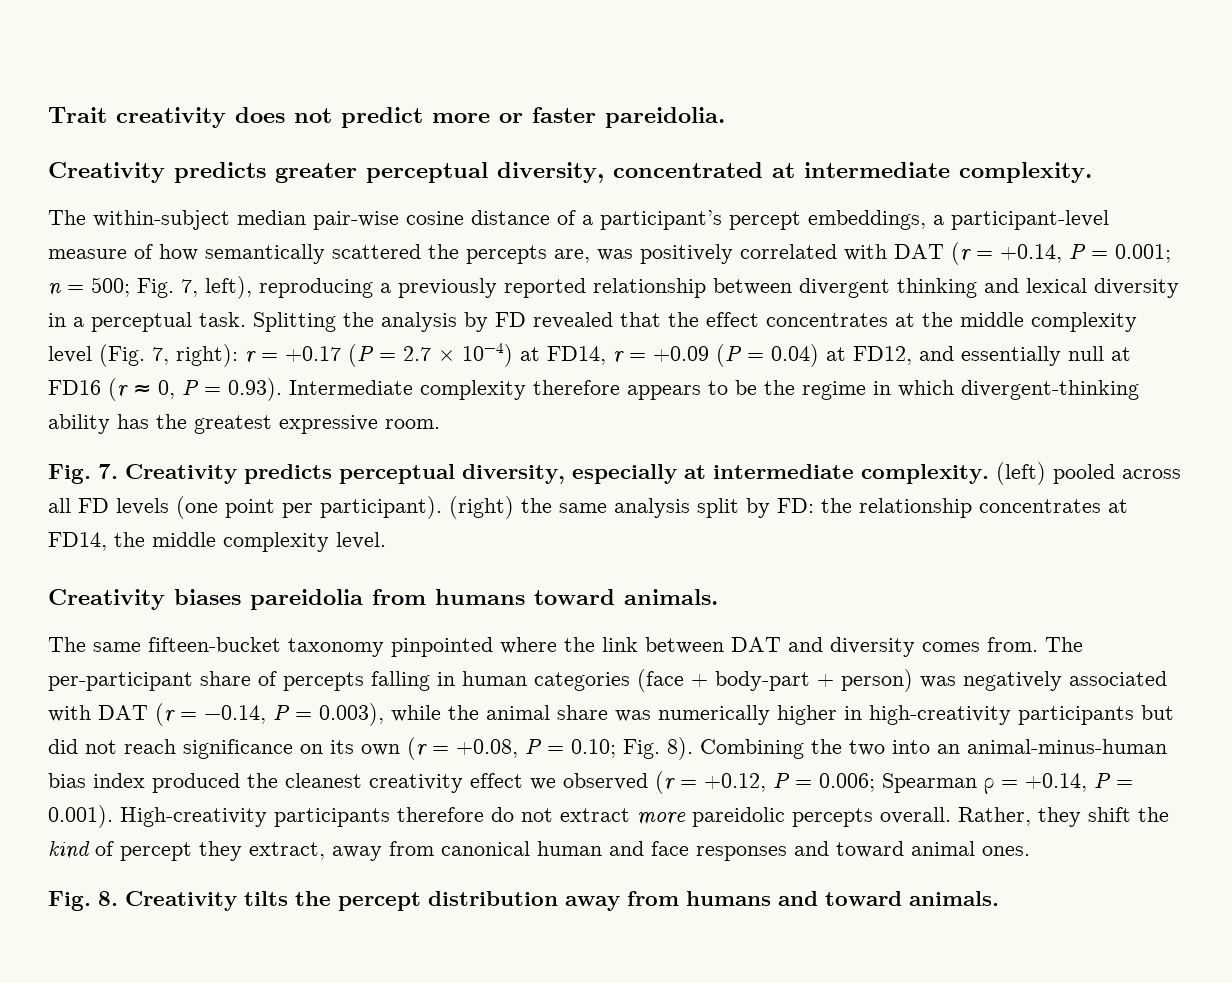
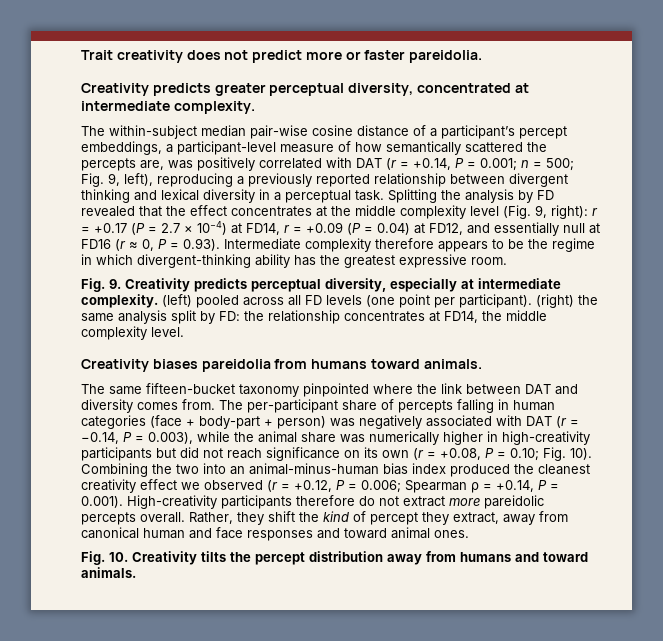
[181,279,198,297] 7, -> [108,173,120,186] 9,
[152,347,169,365] 7, -> [535,205,547,218] 9,
[98,464,118,479] 7. -> [109,279,121,289] 9.
[667,737,693,760] 8). -> [570,448,592,460] 10).
[98,891,118,906] 8. -> [109,552,128,562] 10.

